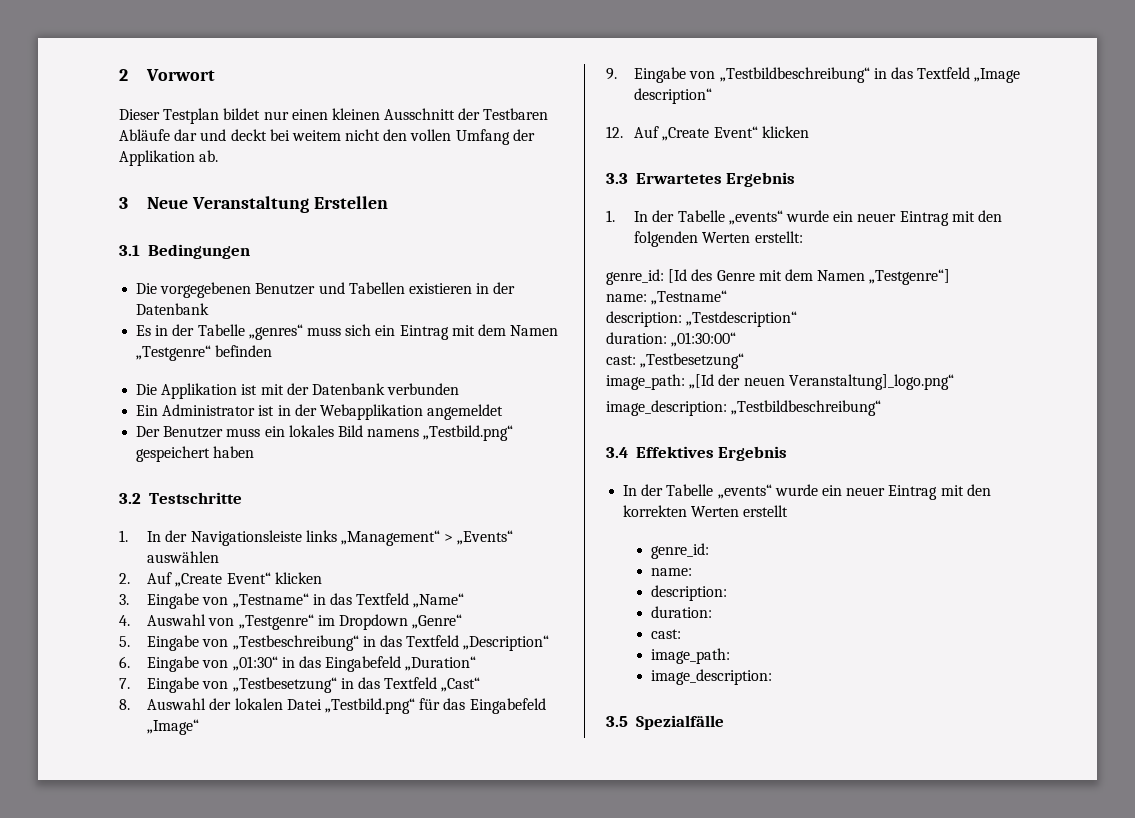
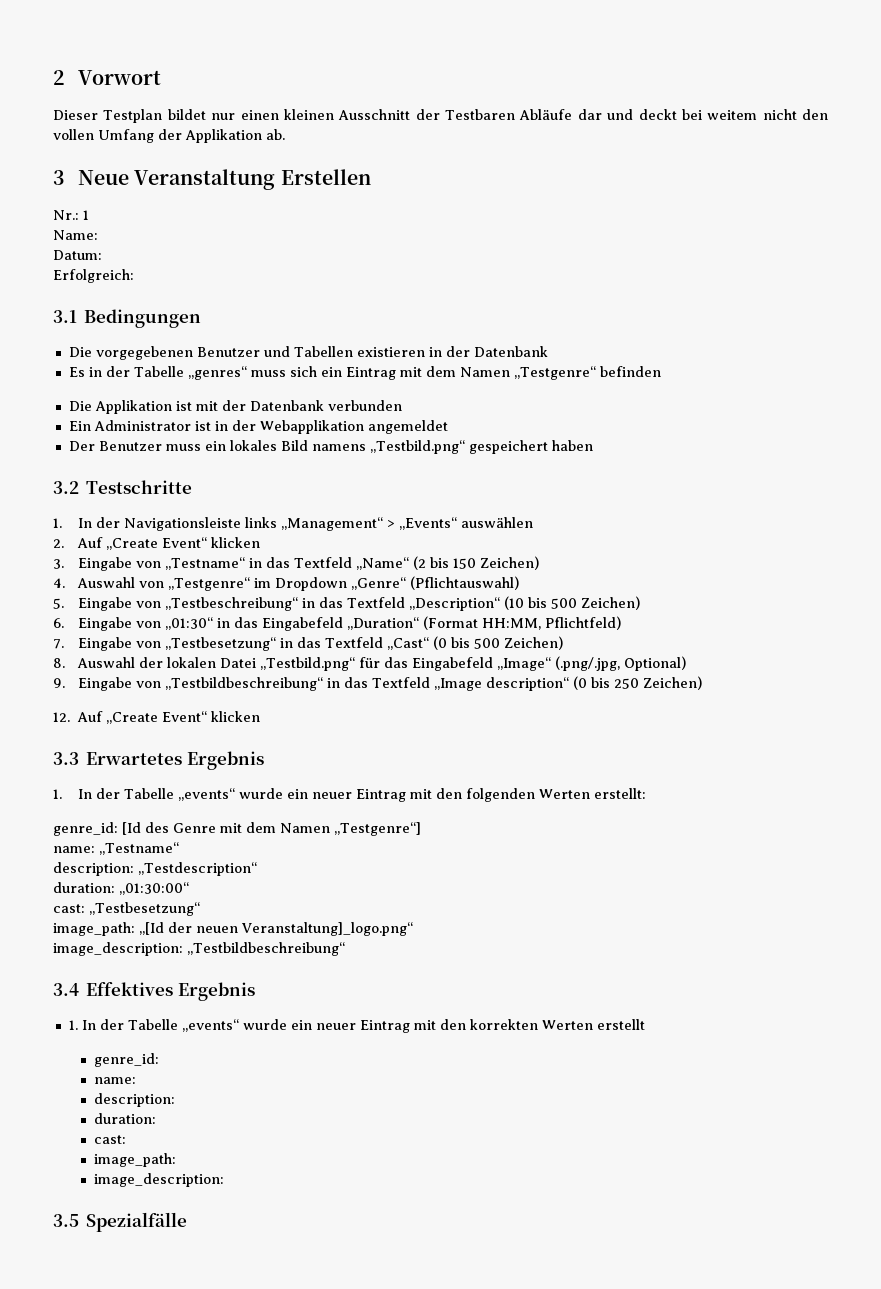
(388, 202) none -> [53,210,89,220] [53,230,98,240] [53,250,102,260] [53,269,134,283] // Nr.: 1 // Name: // Datum: // Erfolgreich:
(465, 600) none -> [412,556,539,570] (2 bis 150 Zeichen)
(463, 621) none -> [409,576,519,590] (Pflichtauswahl)
(550, 643) none -> [503,596,640,610] (10 bis 500 Zeichen)
(477, 663) none -> [423,616,622,630] (Format HH:MM, Pflichtfeld)
(481, 684) none -> [432,636,563,650] (0 bis 500 Zeichen)
(200, 727) none -> [554,656,686,671] (.png/.jpg, Optional)
(713, 96) none -> [572,676,702,690] (0 bis 250 Zeichen)
(788, 453) none -> [68,1020,78,1030] 1.

